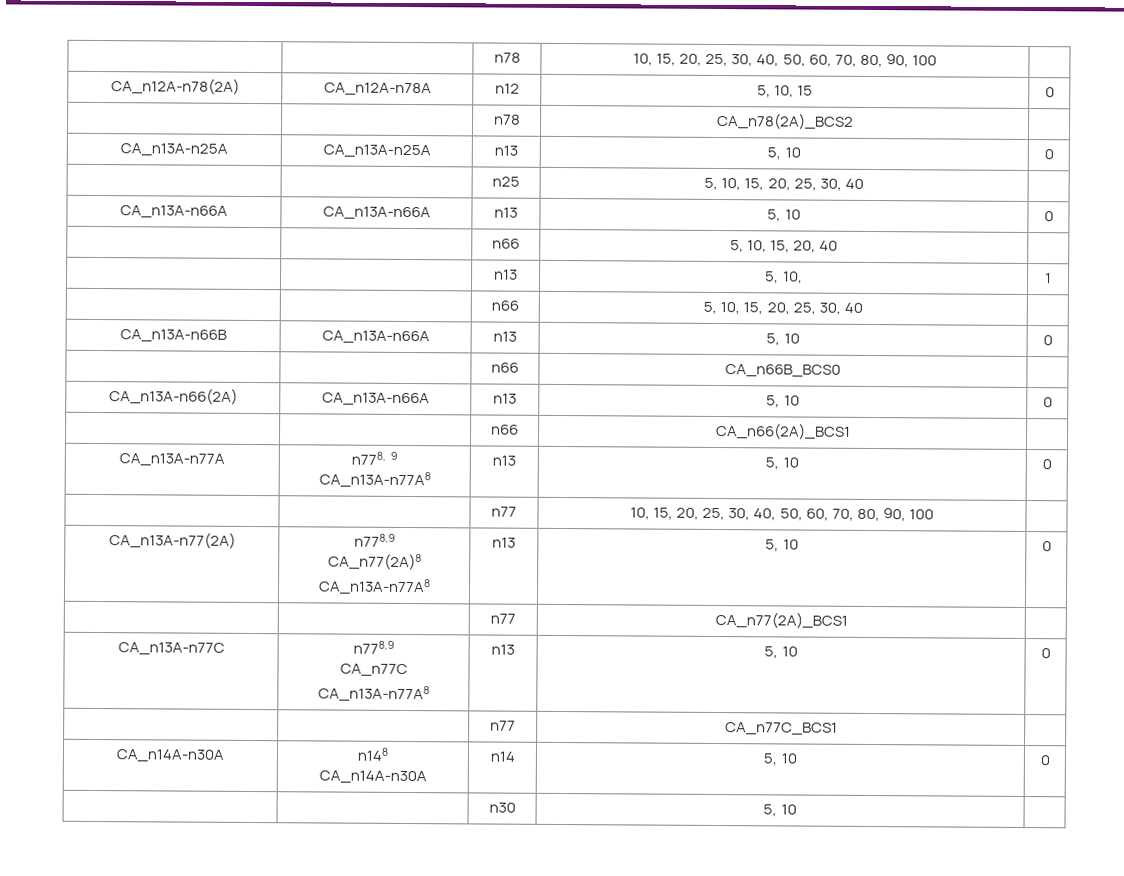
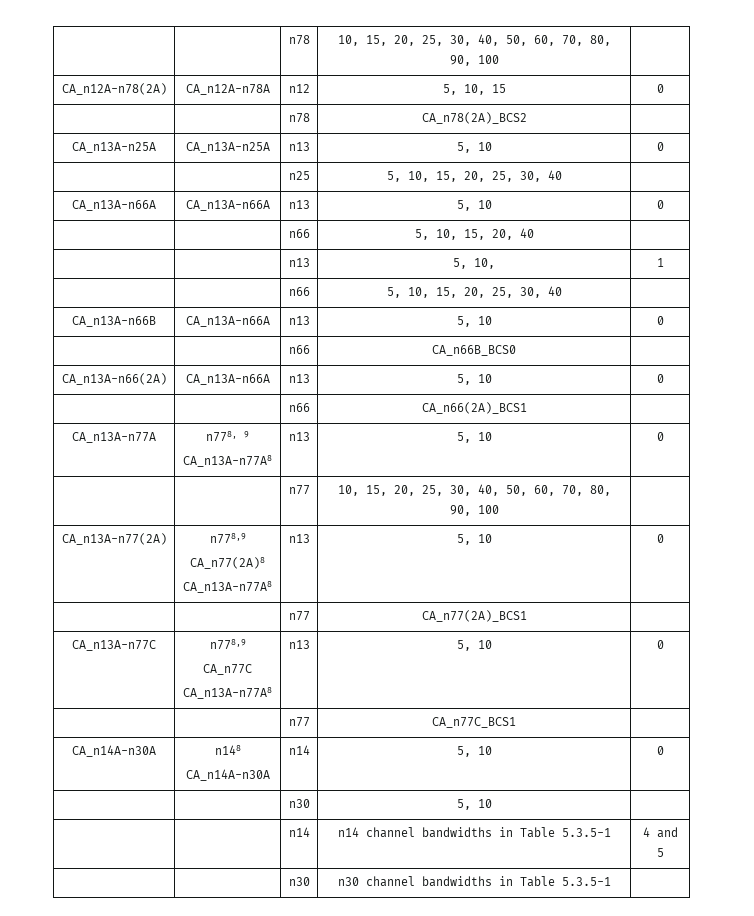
(797, 809) none -> [288,827,310,837] [337,827,611,838] [642,827,678,838] [656,848,664,857] [288,877,310,886] [337,876,611,887] // | | n14 | n14 channel bandwidths in Table 5.3.5-1 | 4 and 5 // | | n30 | n30 channel bandwidths in Table 5.3.5-1 |

